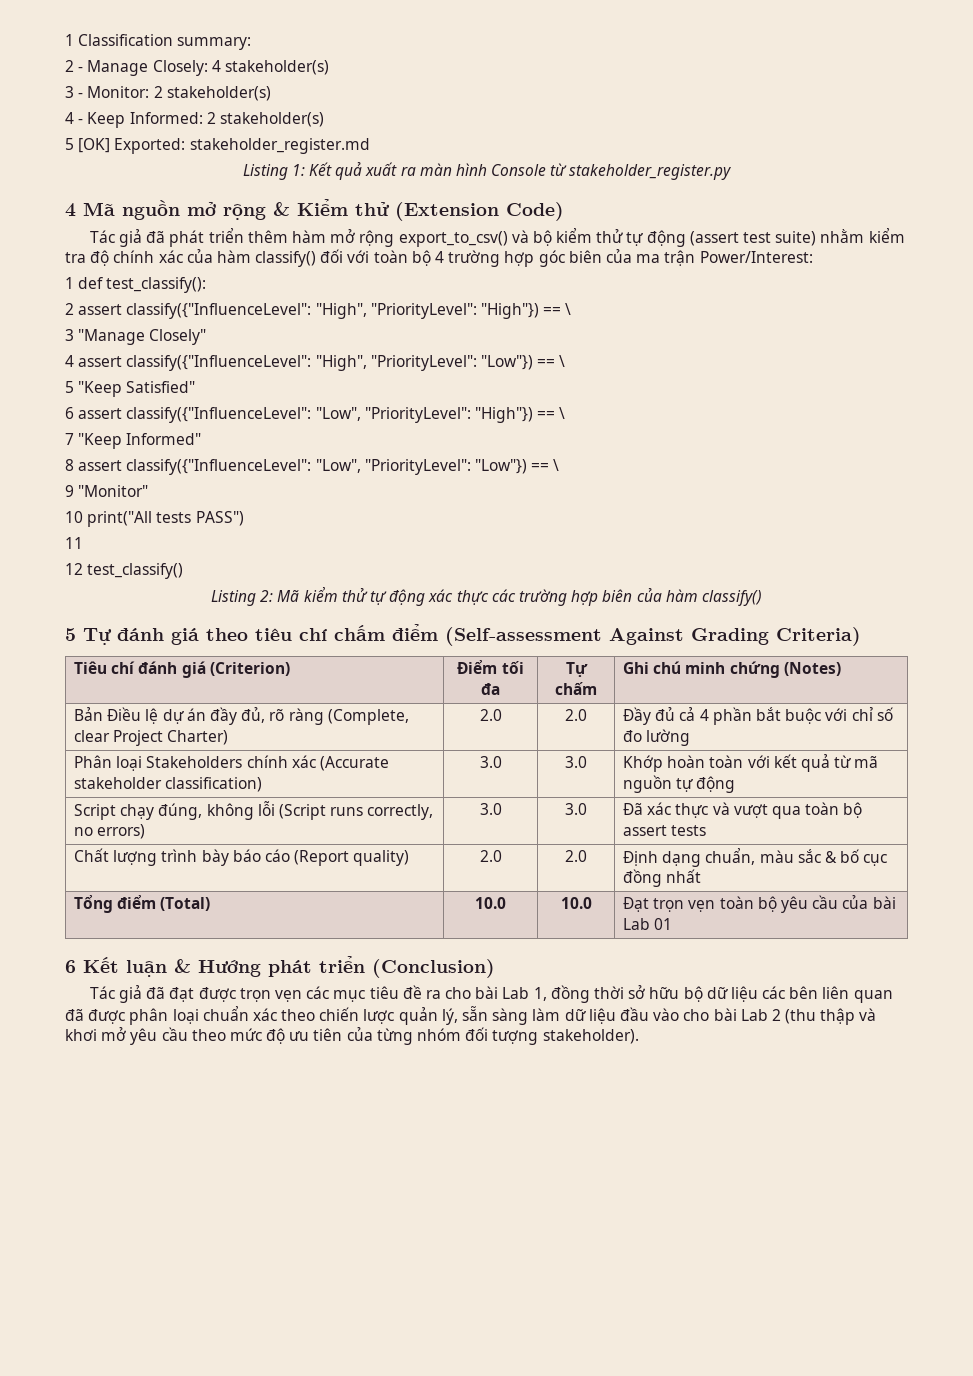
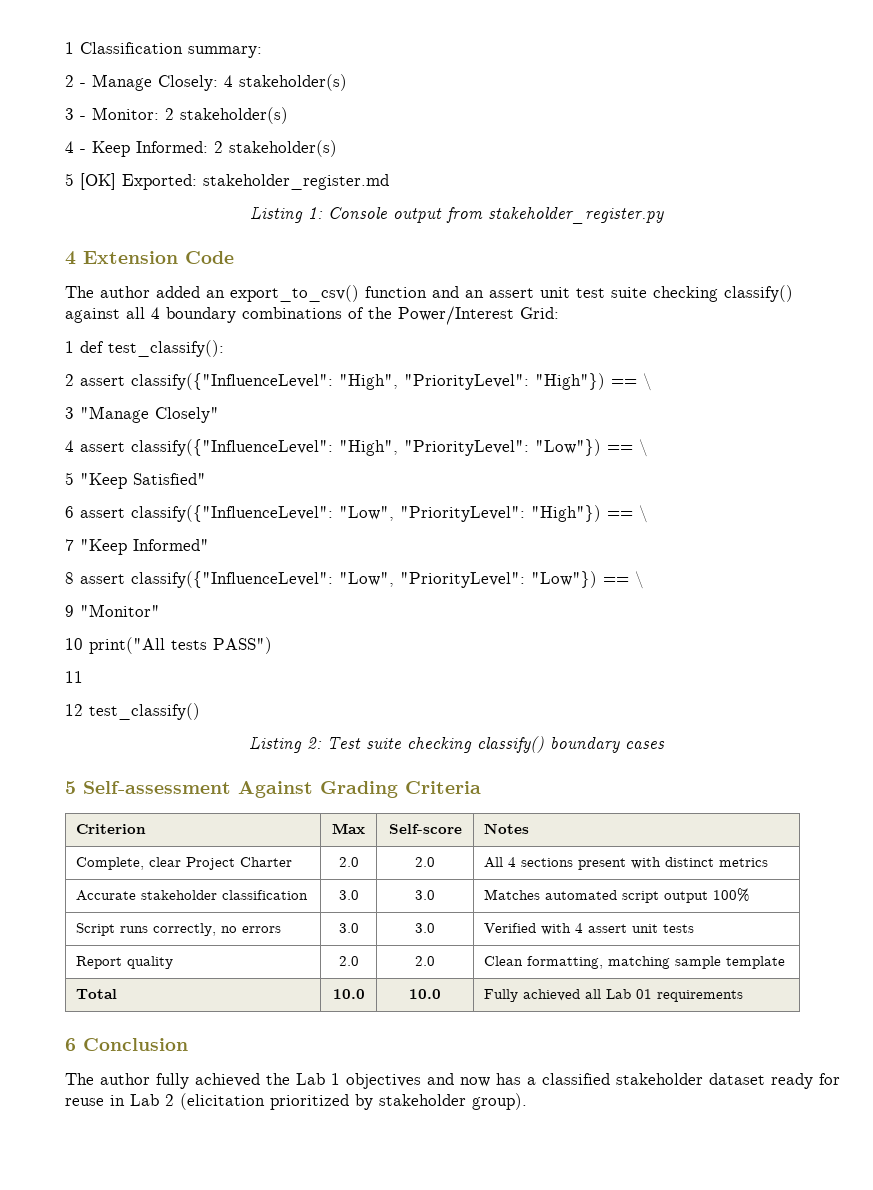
[308,162,732,180] [65,199,564,221] [89,228,905,247] [65,249,813,267] Kết quả xuất ra màn hình Console từ stakeholder_register.py // 4 Mã nguồn mở rộng & Kiểm thử (Extension Code) // Tác giả đã phát triển thêm hàm mở rộng export_to_csv() và bộ kiểm thử tự động (assert test suite) nhằm kiểm tra độ chính xác của hàm classify() đối với toàn bộ 4 trường hợp góc biên của ma trận Power/Interest: -> [327,207,664,224] [65,251,234,265] [65,285,793,302] [65,306,559,325] Console output from stakeholder_register.py // 4 Extension Code // The author added an export_to_csv() function and an assert unit test suite checking classify() against all 4 boundary combinations of the Power/Interest Grid:
[277,587,762,606] [65,624,861,646] [74,661,290,678] [457,660,524,674] [481,683,500,695] [565,662,588,677] [555,682,597,695] [623,661,841,678] [74,707,409,725] Mã kiểm thử tự động xác thực các trường hợp biên của hàm classify() // 5 Tự đánh giá theo tiêu chí chấm điểm (Self-assessment Against Grading Criteria) // Tiêu chí đánh giá (Criterion) | Điểm tối đa | Tự chấm | Ghi chú minh chứng (Notes) // Bản Điều lệ dự án đầy đủ, rõ ràng (Complete, -> [326,736,665,753] [65,781,481,798] [76,824,147,834] [332,823,365,834] [388,824,462,834] [484,823,530,834] [76,857,145,870] Test suite checking classify() boundary cases // 5 Self-assessment Against Grading Criteria // Criterion | Max | Self-score | Notes // Complete,
[167,730,229,745] [479,709,502,721] [565,709,587,721] [623,707,893,725] [623,729,691,746] [74,755,390,771] [74,777,263,792] [479,756,502,768] [565,756,587,768] [623,754,879,772] [623,775,736,793] [74,801,327,820] Charter) | 2.0 | 2.0 | Đầy đủ cả 4 phần bắt buộc với chỉ số đo lường // Phân loại Stakeholders chính xác (Accurate stakeholder classification) | 3.0 | 3.0 | Khớp hoàn toàn với kết quả từ mã nguồn tự động // Script chạy đúng, không lỗi (Script -> [240,857,293,867] [338,857,359,867] [415,857,435,867] [484,857,769,870] [76,890,309,901] [338,890,359,900] [415,890,435,900] [484,888,751,903] [76,923,116,936] Charter | 2.0 | 2.0 | All 4 sections present with distinct metrics // Accurate stakeholder classification | 3.0 | 3.0 | Matches automated script output 100% // Script
[97,824,146,839] [479,803,502,815] [565,803,587,815] [623,802,863,819] [623,825,707,836] [74,848,410,866] [479,850,502,862] [565,850,587,862] [623,848,888,867] [623,869,702,887] [74,895,211,913] [475,897,506,909] [560,897,592,909] [623,895,896,913] errors) | 3.0 | 3.0 | Đã xác thực và vượt qua toàn bộ assert tests // Chất lượng trình bày báo cáo (Report quality) | 2.0 | 2.0 | Định dạng chuẩn, màu sắc & bố cục đồng nhất // Tổng điểm (Total) | 10.0 | 10.0 | Đạt trọn vẹn toàn bộ yêu cầu của bài -> [242,926,282,933] [338,923,359,933] [415,923,435,933] [484,923,695,935] [76,956,174,969] [338,956,359,966] [415,956,435,966] [484,956,786,969] [76,989,118,999] [332,989,365,999] [409,989,441,999] [484,989,602,1002] errors | 3.0 | 3.0 | Verified with 4 assert unit tests // Report quality | 2.0 | 2.0 | Clean formatting, matching sample template // Total | 10.0 | 10.0 | Fully achieved all
[65,956,495,978] [89,985,893,1003] [65,1006,877,1025] [65,1027,639,1045] // 6 Kết luận & Hướng phát triển (Conclusion) // Tác giả đã đạt được trọn vẹn các mục tiêu đề ra cho bài Lab 1, đồng thời sở hữu bộ dữ liệu các bên liên quan đã được phân loại chuẩn xác theo chiến lược quản lý, sẵn sàng làm dữ liệu đầu vào cho bài Lab 2 (thu thập và khơi mở yêu cầu theo mức độ ưu tiên của từng nhóm đối tượng stakeholder). -> [657,990,744,1002] [65,1038,188,1051] [65,1073,840,1089] [65,1093,527,1110] requirements // 6 Conclusion // The author fully achieved the Lab 1 objectives and now has a classified stakeholder dataset ready for reuse in Lab 2 (elicitation prioritized by stakeholder group).

